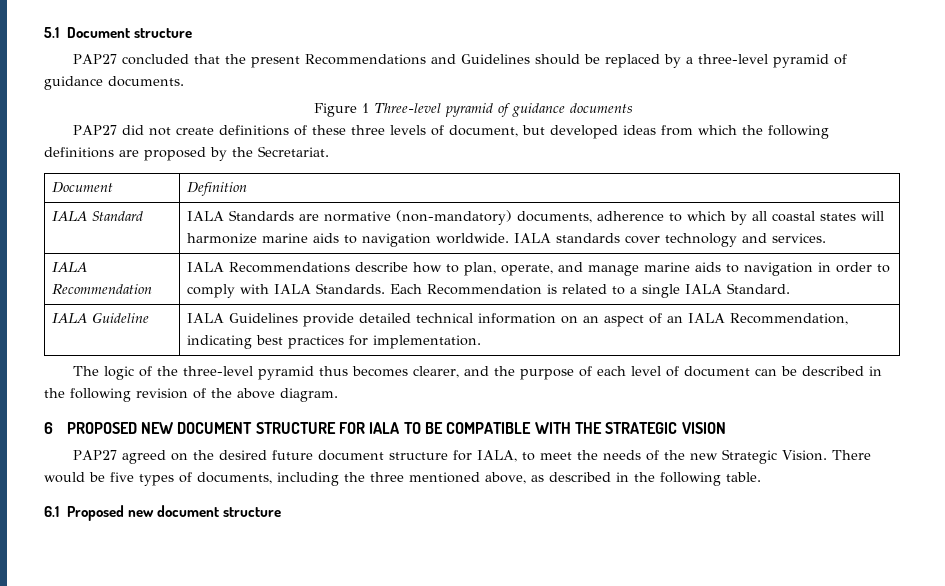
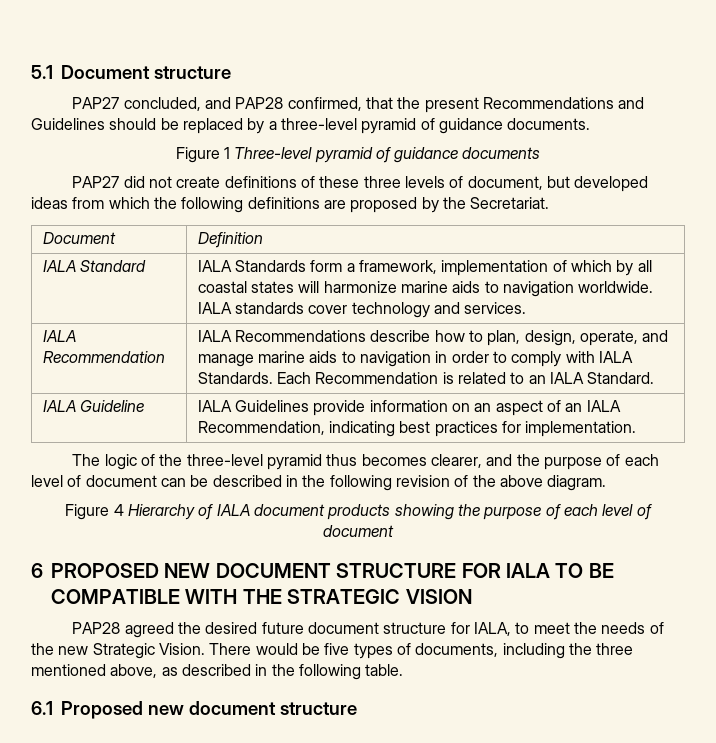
[122,54,190,65] concluded -> [123,97,362,111] concluded, and PAP28 confirmed,
[298,210,682,225] are normative (non-mandatory) documents, adherence to -> [310,260,567,276] form a framework, implementation of
(496, 269) none -> [524,330,576,346] design,
[629,284,680,298] a single -> [528,375,546,384] an
[358,313,473,323] detailed technical -> (366, 408) none
(338, 395) none -> [65,504,652,520] [323,525,394,537] // Figure 4 Hierarchy of IALA document products showing the purpose of each level of document
[73,450,189,464] PAP27 agreed on -> [72,622,174,638] PAP28 agreed

